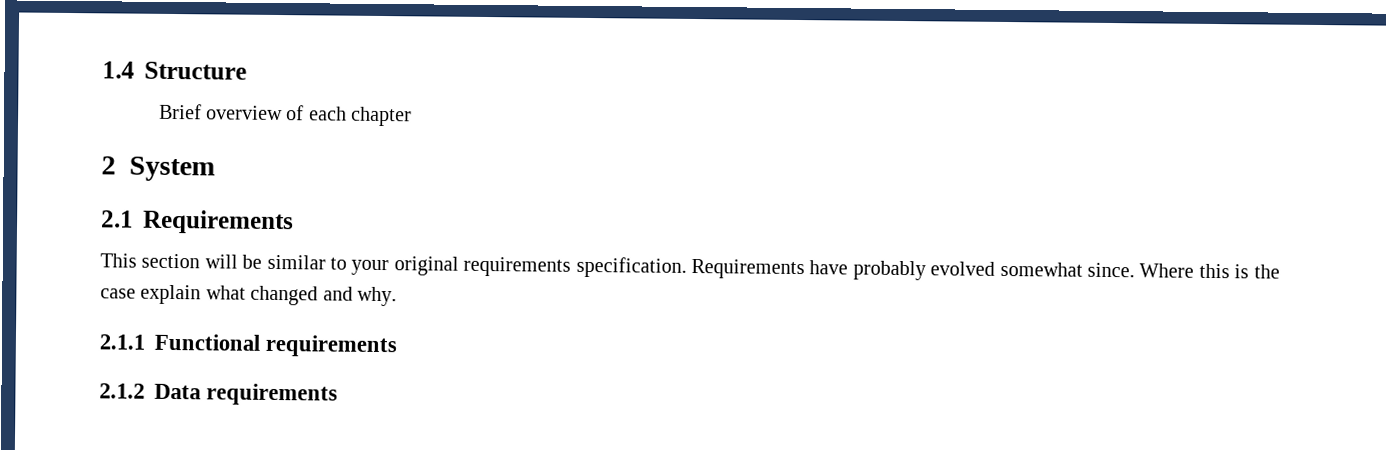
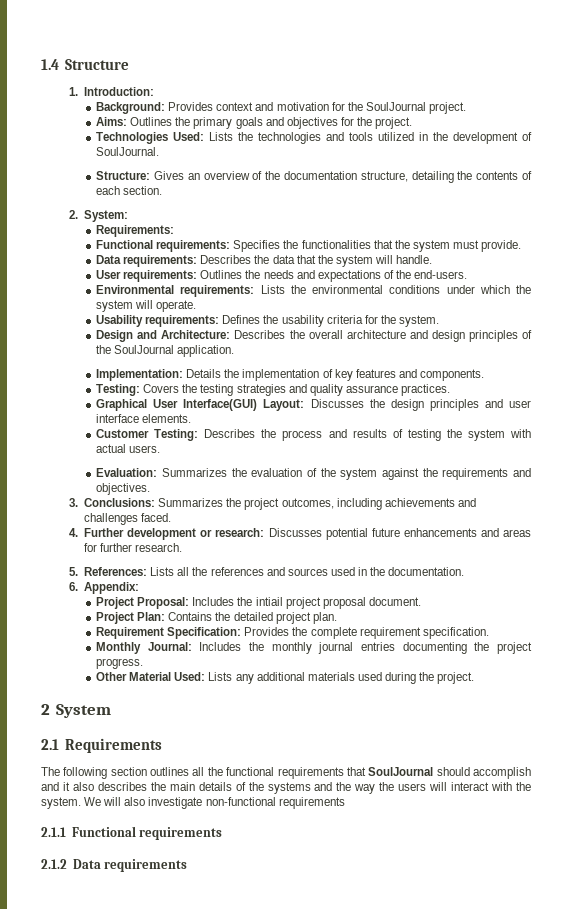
[158,103,413,127] [101,156,216,182] [101,209,294,235] [100,253,1280,281] [100,284,397,307] Brief overview of each chapter // 2 System // 2.1 Requirements // This section will be similar to your original requirements specification. Requirements have probably evolved somewhat since. Where this is the case explain what changed and why. -> [69,87,155,96] [96,102,467,114] [96,117,413,129] [96,132,533,144] [96,147,160,156] [96,171,532,183] [96,186,163,195] [69,210,129,222] [96,225,175,237] [96,240,522,252] [96,255,433,267] [96,270,468,282] [96,285,531,297] [96,300,197,312] [96,315,440,327] [96,330,532,342] [96,345,235,357] [96,369,485,381] [96,384,451,396] [96,399,531,411] [96,414,192,423] [96,429,531,441] [96,444,161,453] [96,468,531,480] [96,483,151,495] [69,498,476,510] [84,513,172,525] [69,528,531,540] [84,543,183,552] [69,567,465,576] [69,582,140,594] [96,597,421,609] [96,612,337,624] [96,627,489,639] [96,642,532,654] [96,658,144,669] [96,672,475,684] [41,704,111,718] [41,738,162,753] [41,767,531,779] [41,782,531,794] [41,797,345,809] 1. Introduction: // Background: Provides context and motivation for the SoulJournal project. // Aims: Outlines the primary goals and objectives for the project. // Technologies Used: Lists the technologies and tools utilized in the development of SoulJournal. // Structure: Gives an overview of the documentation structure, detailing the contents of each section. // 2. System: // Requirements: // Functional requirements: Specifies the functionalities that the system must provide. // Data requirements: Describes the data that the system will handle. // User requirements: Outlines the needs and expectations of the end-users. // Environmental requirements: Lists the environmental conditions under which the system will operate. // Usability requirements: Defines the usability criteria for the system. // Design and Architecture: Describes the overall architecture and design principles of the SoulJournal application. // Implementation: Details the implementation of key features and components. // Testing: Covers the testing strategies and quality assurance practices. // Graphical User Interface(GUI) Layout: Discusses the design principles and user interface elements. // Customer Testing: Describes the process and results of testing the system with actual users. // Evaluation: Summarizes the evaluation of the system against the requirements and objectives. // 3. Conclusions: Summarizes the project outcomes, including achievements and challenges faced. // 4. Further development or research: Discusses potential future enhancements and areas for further research. // 5. References: Lists all the references and sources used in the documentation. // 6. Appendix: // Project Proposal: Includes the intiail project proposal document. // Project Plan: Contains the detailed project plan. // Requirement Specification: Provides the complete requirement specification. // Monthly Journal: Includes the monthly journal entries documenting the project progress. // Other Material Used: Lists any additional materials used during the project. // 2 System // 2.1 Requirements // The following section outlines all the functional requirements that SoulJournal should accomplish and it also describes the main details of the systems and the way the users will interact with the system. We will also investigate non-functional requirements

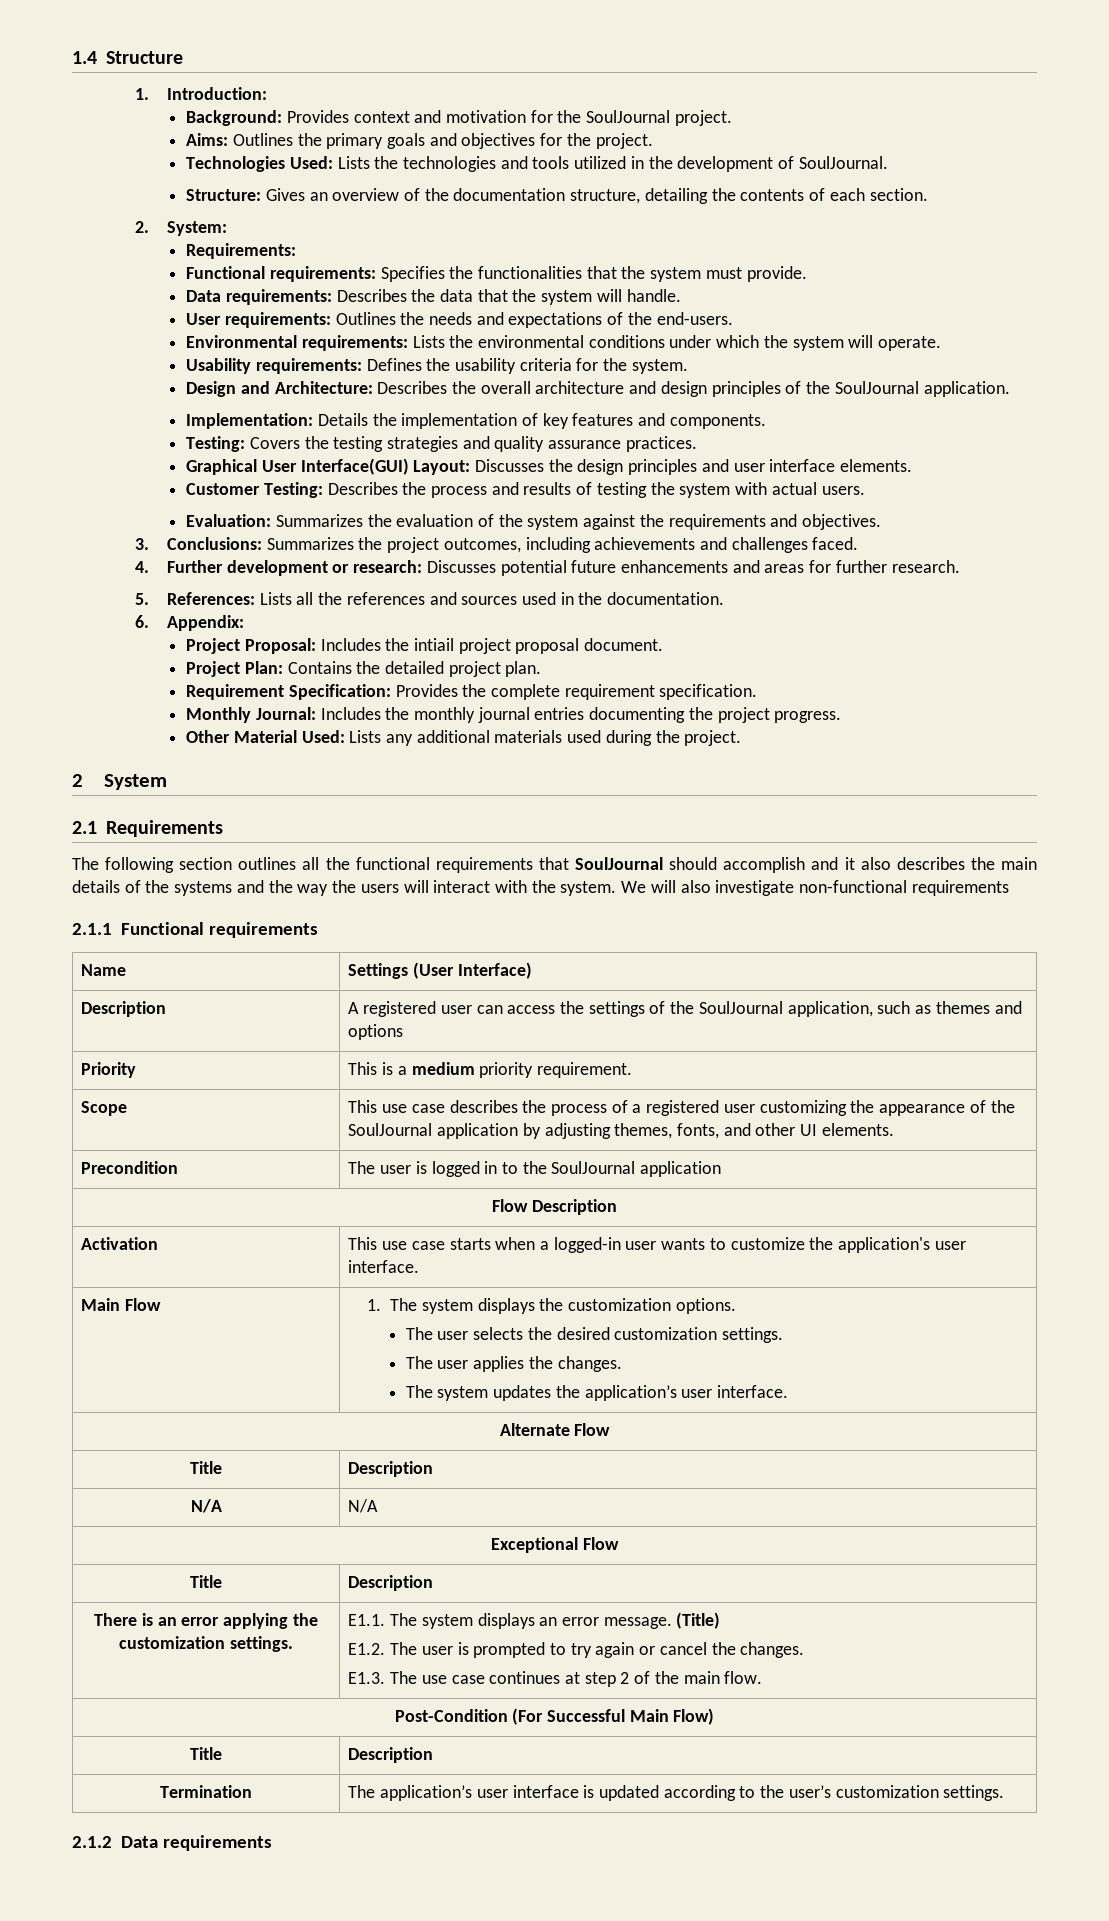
(223, 833) none -> [81,964,127,976] [348,962,532,979] [81,1001,167,1017] [348,1001,1022,1017] [348,1024,404,1040] [81,1062,137,1078] [348,1062,633,1078] [81,1101,128,1116] [348,1100,1015,1116] [348,1123,894,1139] [81,1161,179,1174] [348,1161,722,1177] [492,1199,617,1215] [81,1237,159,1250] [348,1237,966,1253] [348,1260,420,1273] [81,1298,162,1311] [367,1298,736,1314] [405,1327,783,1343] [405,1356,622,1372] [405,1385,788,1401] [499,1423,611,1436] [190,1461,222,1474] [348,1461,434,1477] [190,1499,222,1513] [348,1499,379,1513] [491,1537,619,1553] [190,1575,222,1588] [348,1575,434,1591] [94,1613,318,1629] [119,1636,293,1652] [348,1612,721,1629] [348,1642,805,1658] [348,1671,763,1687] [394,1708,715,1725] [190,1747,222,1760] [348,1747,434,1763] [160,1785,252,1798] [348,1785,1005,1801] // Name | Settings (User Interface) // Description | A registered user can access the settings of the SoulJournal application, such as themes and options // Priority | This is a medium priority requirement. // Scope | This use case describes the process of a registered user customizing the appearance of the SoulJournal application by adjusting themes, fonts, and other UI elements. // Precondition | The user is logged in to the SoulJournal application // Flow Description // Activation | This use case starts when a logged-in user wants to customize the application's user interface. // Main Flow | 1. The system displays the customization options. // The user selects the desired customization settings. // The user applies the changes. // The system updates the application’s user interface. // Alternate Flow // Title | Description // N/A | N/A // Exceptional Flow // Title | Description // There is an error applying the customization settings. | E1.1. The system displays an error message. (Title) // E1.2. The user is prompted to try again or cancel the changes. // E1.3. The use case continues at step 2 of the main flow. // Post-Condition (For Successful Main Flow) // Title | Description // Termination | The application’s user interface is updated according to the user’s customization settings.

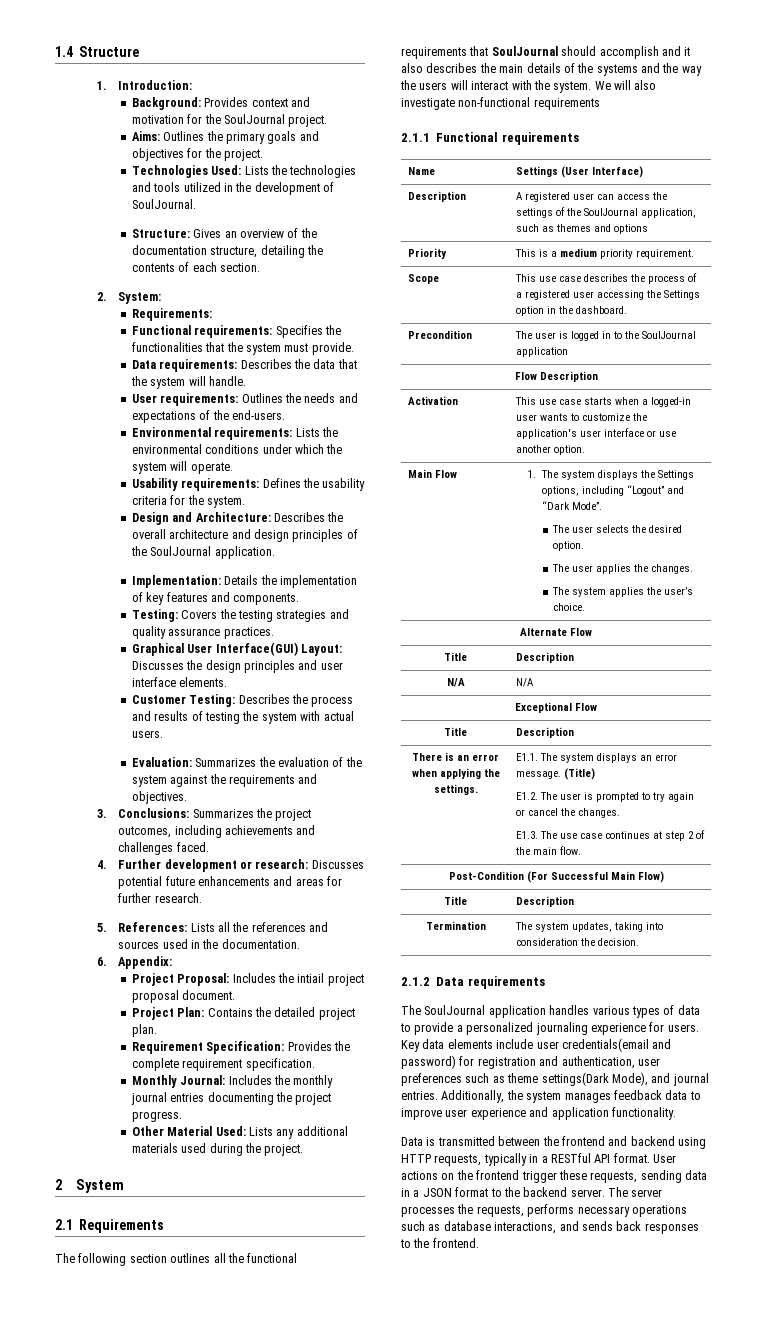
[759,1100,1015,1116] [348,1123,894,1139] customizing the appearance of the SoulJournal application by adjusting themes, fonts, and other UI elements. -> [596,290,700,300] [515,306,627,316] accessing the Settings option in the dashboard.
[348,1260,420,1273] interface. -> [603,428,676,437] [515,445,585,455] interface or use another option.
[568,1298,736,1314] customization options. -> [657,470,694,480] [541,485,684,496] [541,501,602,510] Settings options, including “Logout” and “Dark Mode”.
[614,1327,783,1343] customization settings. -> [553,541,585,551] option.
[493,1385,788,1401] updates the application’s user interface. -> [609,587,694,597] [553,603,586,611] applies the user’s choice.
(220, 1621) none -> [411,769,437,777] when
[119,1636,226,1649] customization -> (500, 773) none
[380,1785,1005,1801] [72,1835,272,1851] application’s user interface is updated according to the user’s customization settings. // 2.1.2 Data requirements -> [534,922,663,932] [515,938,639,946] [401,976,545,989] [401,1005,700,1018] [400,1022,699,1035] [401,1038,672,1052] [401,1055,660,1069] [401,1072,709,1086] [401,1090,701,1103] [401,1107,676,1120] [401,1136,706,1149] [401,1153,676,1166] [401,1170,707,1183] [401,1187,663,1197] [401,1204,687,1217] [401,1221,699,1234] [400,1238,479,1248] system updates, taking into consideration the decision. // 2.1.2 Data requirements // The SoulJournal application handles various types of data to provide a personalized journaling experience for users. Key data elements include user credentials(email and password) for registration and authentication, user preferences such as theme settings(Dark Mode), and journal entries. Additionally, the system manages feedback data to improve user experience and application functionality. // Data is transmitted between the frontend and backend using HTTP requests, typically in a RESTful API format. User actions on the frontend trigger these requests, sending data in a JSON format to the backend server. The server processes the requests, performs necessary operations such as database interactions, and sends back responses to the frontend.

